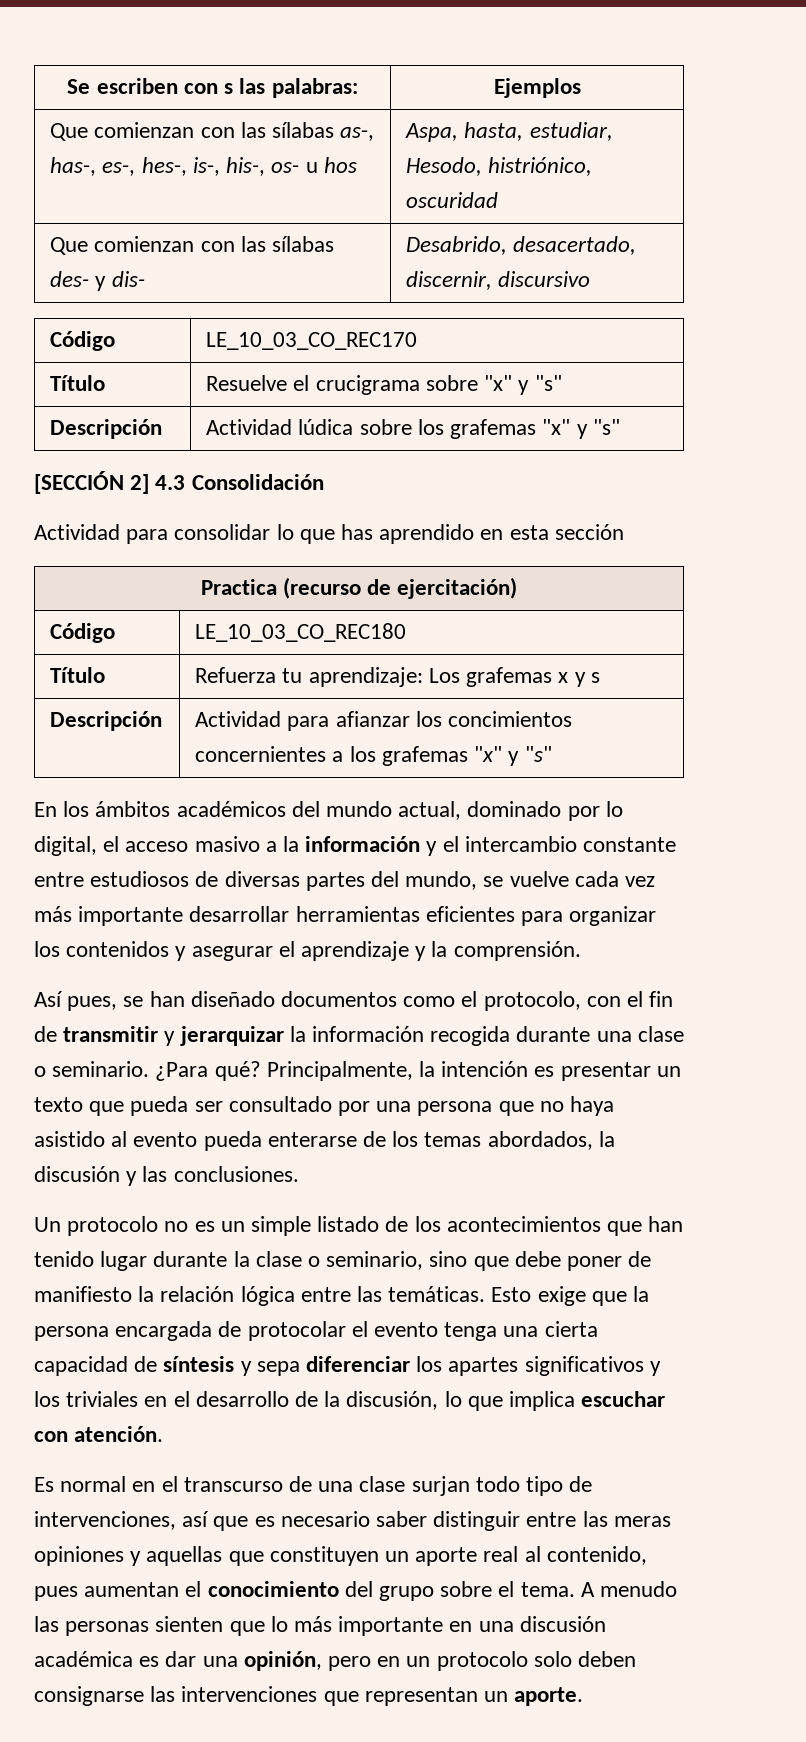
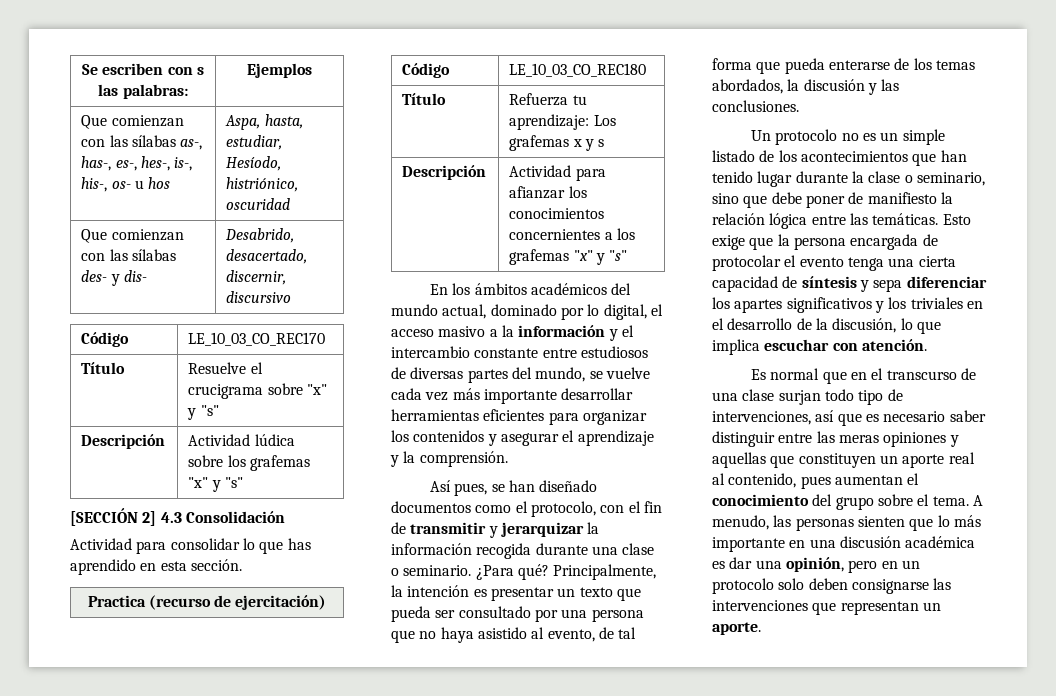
[406,157,483,176] Hesodo, -> [226,156,282,171] Hesíodo,
[554,524,624,540] sección -> [190,559,242,571] sección.
[448,711,573,727] concimientos -> [509,208,605,219] conocimientos
[133,1132,198,1147] evento -> [547,627,637,642] [712,58,781,74] evento, de tal forma que
(127, 1484) none -> [822,371,847,384] que
[600,1581,678,1597] menudo -> [712,515,769,530] menudo,

